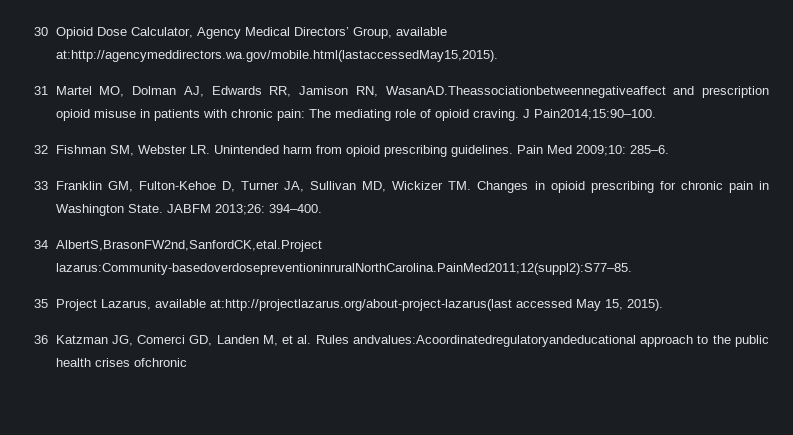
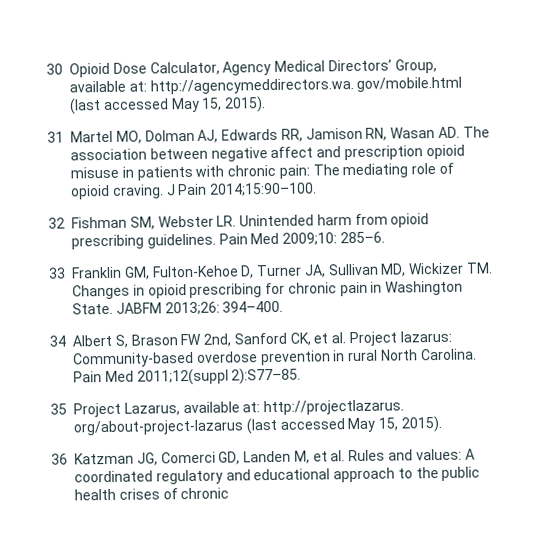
[55,50,498,62] at:http://agencymeddirectors.wa.gov/mobile.html(lastaccessedMay15,2015). -> [128,76,463,95] [69,96,267,115] at: http://agencymeddirectors.wa. gov/mobile.html (last accessed May 15, 2015).
[385,86,666,98] WasanAD.Theassociationbetweennegativeaffect -> [390,126,490,139] [70,146,314,162] Wasan AD. The association between negative affect
[533,109,656,120] Pain2014;15:90–100. -> [178,182,318,197] Pain 2014;15:90–100.
[55,240,322,252] [55,263,632,275] AlbertS,BrasonFW2nd,SanfordCK,etal.Project lazarus:Community-basedoverdosepreventioninruralNorthCarolina.PainMed2011;12(suppl2):S77–85. -> [72,330,452,348] [73,348,477,368] [73,367,302,386] Albert S, Brason FW 2nd, Sanford CK, et al. Project lazarus: Community-based overdose prevention in rural North Carolina. Pain Med 2011;12(suppl 2):S77–85.
[209,299,512,311] at:http://projectlazarus.org/about-project-lazarus(last -> [242,399,405,416] [73,417,278,436] at: http://projectlazarus. org/about-project-lazarus (last
[352,335,636,347] andvalues:Acoordinatedregulatoryandeducational -> [388,448,475,461] [74,468,331,485] and values: A coordinated regulatory and educational
[133,358,187,367] ofchronic -> [162,487,230,500] of chronic

